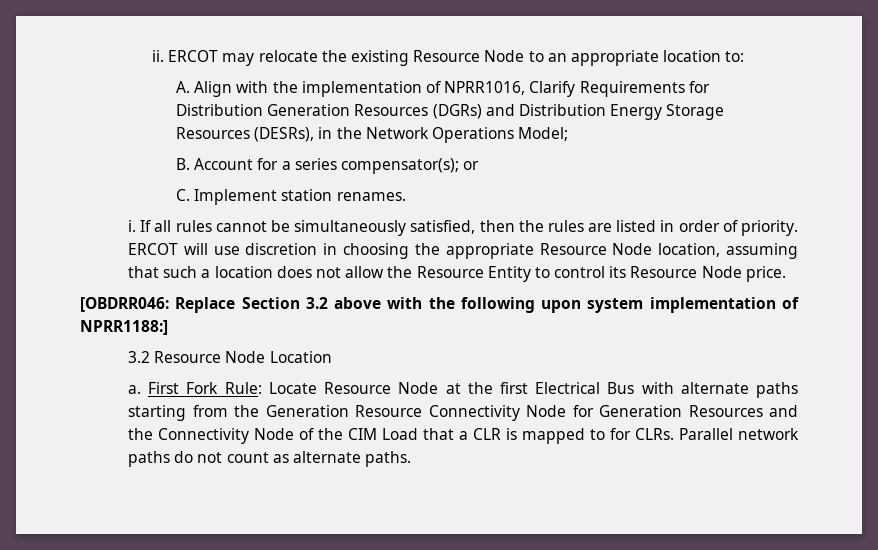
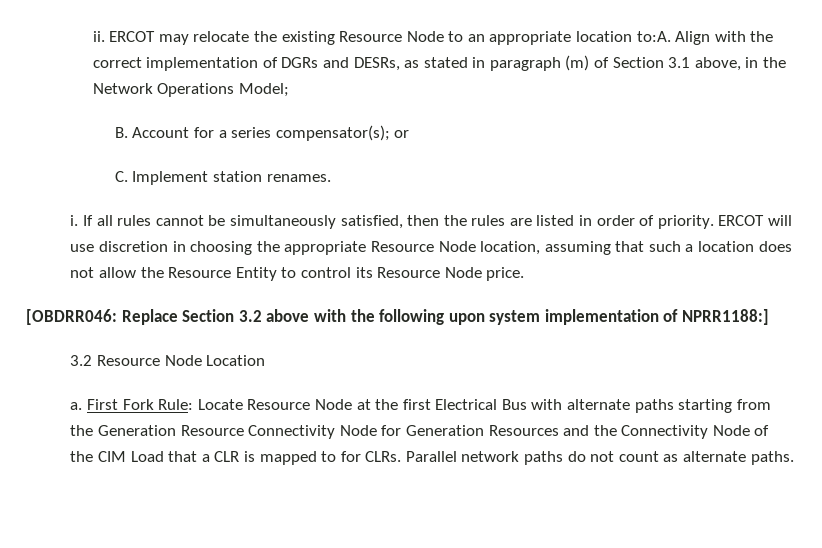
[725,51,745,62] [176,81,191,93] to: // A. -> [636,31,671,42] to:A.
[301,81,710,97] [176,104,725,120] [176,127,315,142] implementation of NPRR1016, Clarify Requirements for Distribution Generation Resources (DGRs) and Distribution Energy Storage Resources (DESRs), -> [92,55,741,71] correct implementation of DGRs and DESRs, as stated in paragraph (m) of Section 3.1 above,

